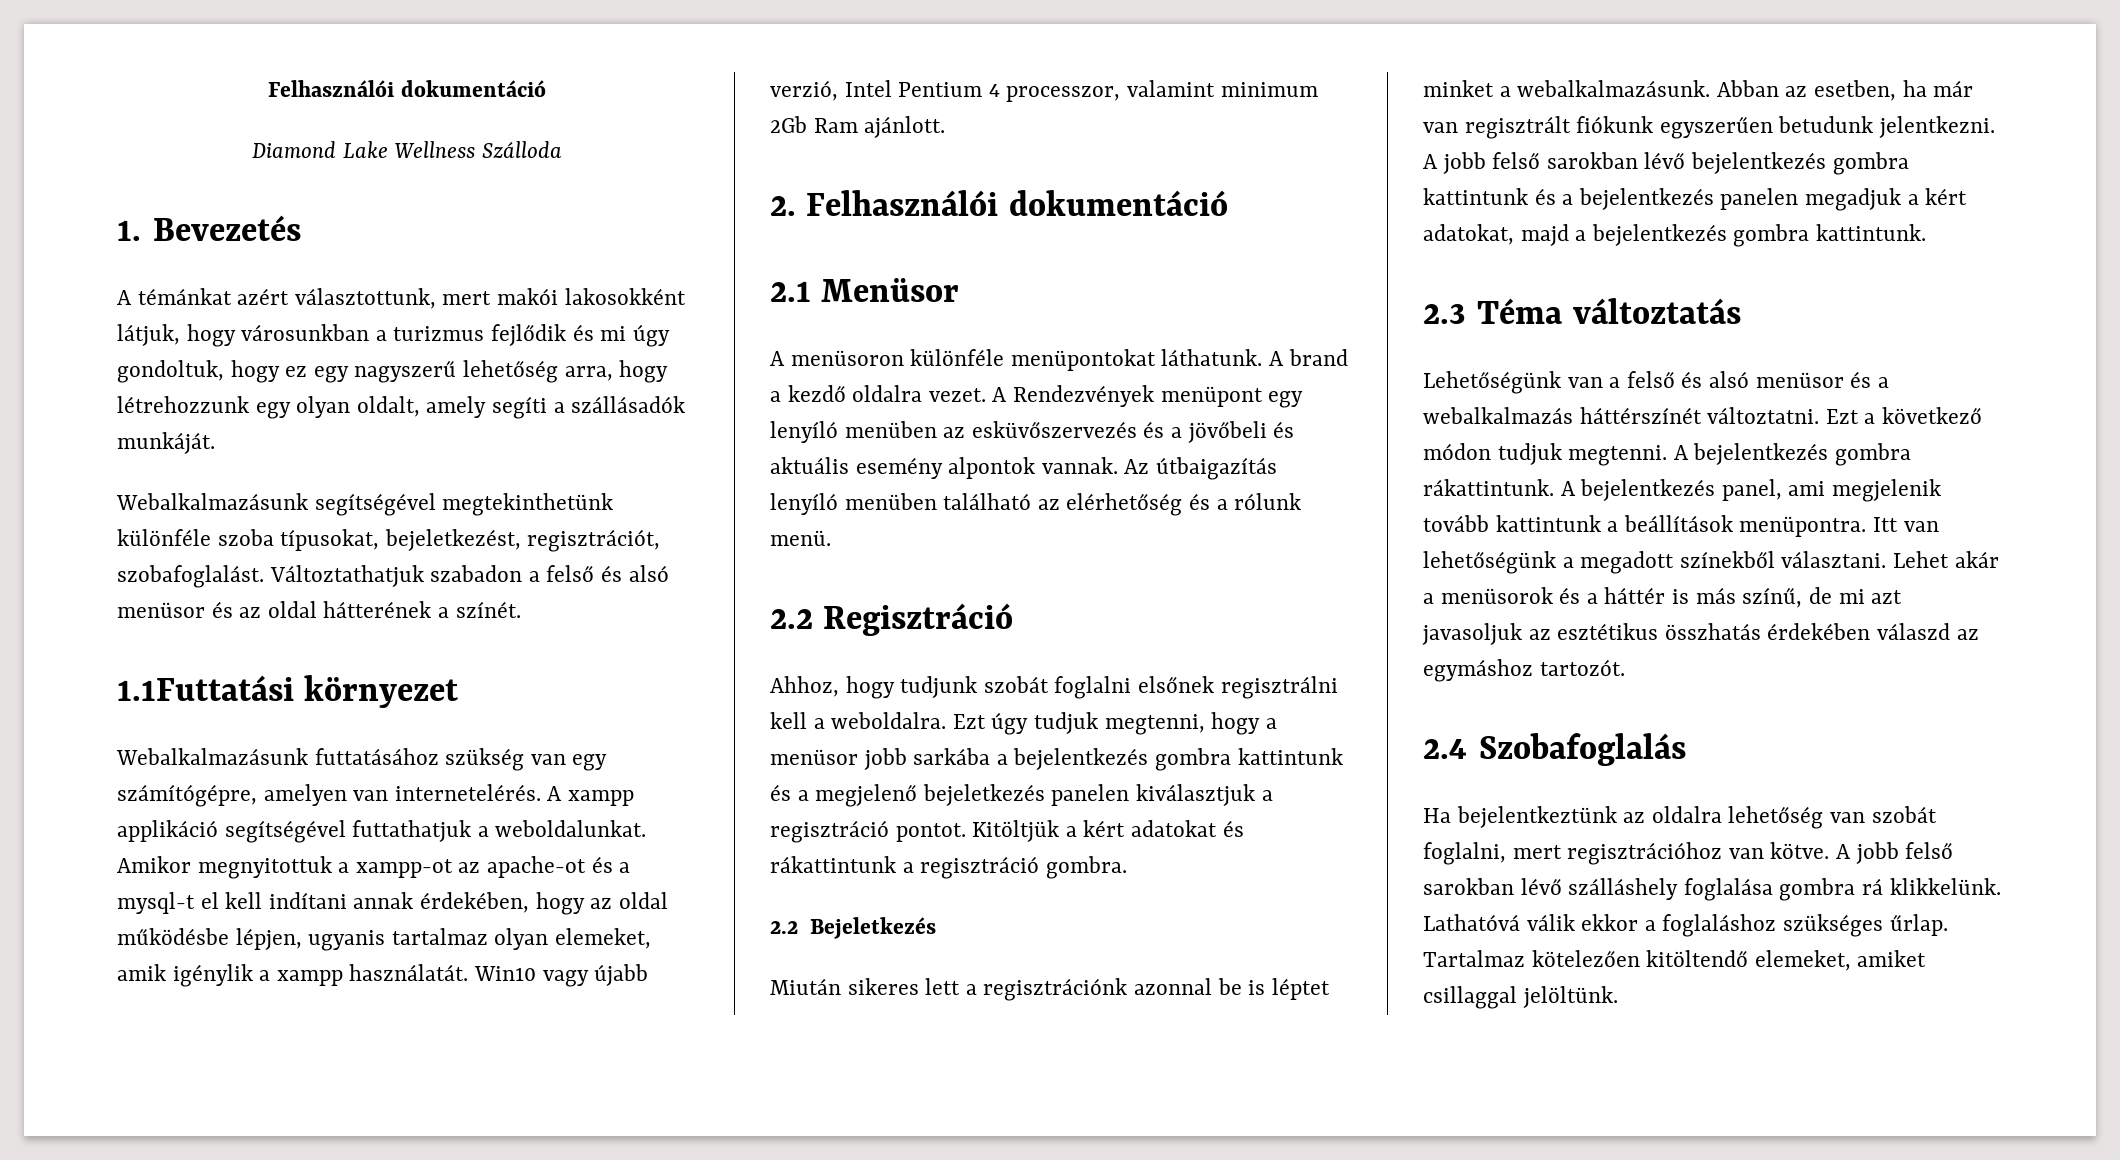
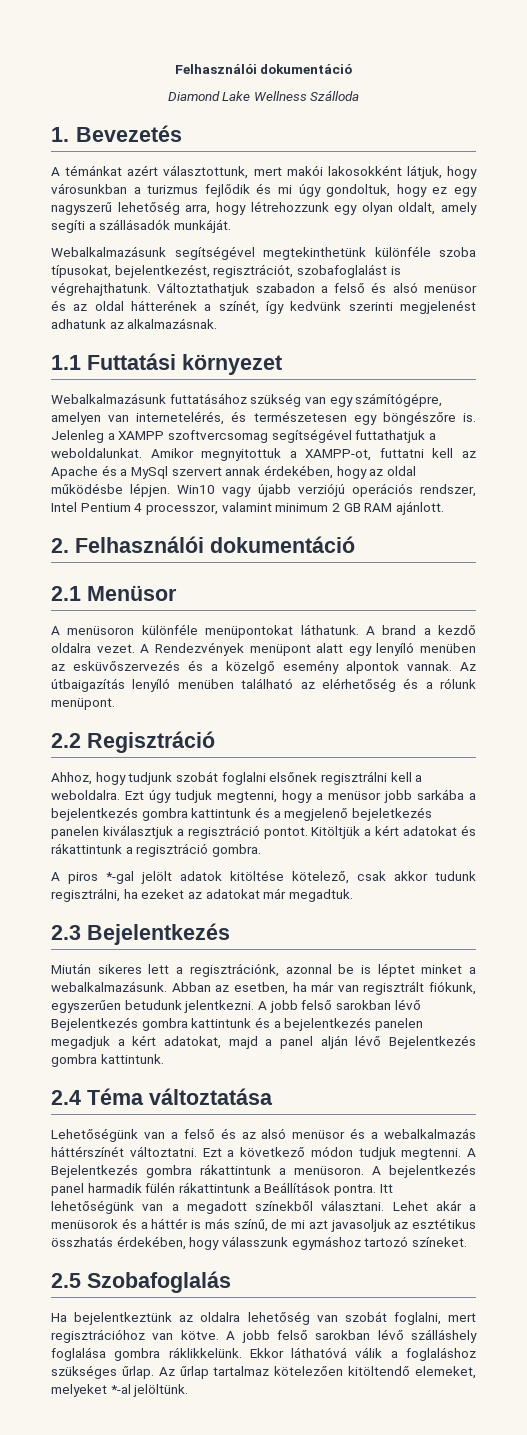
[384,529,661,552] [117,565,264,588] bejeletkezést, regisztrációt, szobafoglalást. -> [114,264,401,278] [51,282,151,296] bejelentkezést, regisztrációt, szobafoglalást is végrehajthatunk.
[455,601,521,618] [117,675,294,701] színét. // 1.1Futtatási -> [218,300,476,314] [51,318,218,329] [51,353,176,370] színét, így kedvünk szerinti megjelenést adhatunk az alkalmazásnak. // 1.1 Futtatási
[394,784,635,806] [117,820,218,842] internetelérés. A xampp applikáció -> [136,411,477,425] [51,430,268,443] internetelérés, és természetesen egy böngészőre is. Jelenleg a XAMPP szoftvercsomag
[355,856,631,878] [117,892,347,914] xampp-ot az apache-ot és a mysql-t el kell indítani -> [305,448,476,461] [51,465,222,479] XAMPP-ot, futtatni kell az Apache és a MySql szervert
[235,928,652,951] [117,964,649,987] [770,80,838,101] lépjen, ugyanis tartalmaz olyan elemeket, amik igénylik a xampp használatát. Win10 vagy újabb verzió, -> [130,483,476,497] lépjen. Win10 vagy újabb verziójú operációs rendszer,
[770,116,858,133] 2Gb Ram -> [331,503,393,512] 2 GB RAM
(1263, 396) none -> [316,643,344,653] alatt
[1187,421,1295,443] [770,457,849,474] jövőbeli és aktuális -> [226,661,275,674] közelgő
[770,530,831,546] menü. -> [51,698,115,710] menüpont.
[770,917,937,939] 2.2 Bejeletkezés -> [51,870,476,884] [51,888,353,902] [51,923,230,945] A piros *-gal jelölt adatok kitöltése kötelező, csak akkor tudunk regisztrálni, ha ezeket az adatokat már megadtuk. // 2.3 Bejelentkezés
[983,978,1128,1001] regisztrációnk -> [189,963,279,977] regisztrációnk,
[1576,116,1654,133] fiókunk -> [429,981,476,995] fiókunk,
[1691,152,1827,174] bejelentkezés -> [51,1017,138,1031] Bejelentkezés
[1591,224,1727,246] bejelentkezés -> [280,1035,477,1049] panel alján lévő Bejelentkezés
[1423,298,1741,324] 2.3 Téma változtatás -> [51,1088,273,1105] 2.4 Téma változtatása
(1703, 379) none -> [241,1132,256,1139] az
[1693,443,1912,466] [1423,479,1942,502] [1423,515,1939,537] [1423,551,1556,574] bejelentkezés gombra rákattintunk. A bejelentkezés panel, ami megjelenik tovább kattintunk a beállítások menüpontra. Itt van lehetőségünk -> [51,1164,476,1178] [51,1182,393,1196] [51,1200,164,1214] Bejelentkezés gombra rákattintunk a menüsoron. A bejelentkezés panel harmadik fülén rákattintunk a Beállítások pontra. Itt lehetőségünk van
[1767,623,1979,640] [1423,659,1625,682] [1423,739,1467,759] érdekében válaszd az egymáshoz tartozót. // 2.4 -> [116,1236,467,1250] [51,1273,81,1288] érdekében, hogy válasszunk egymáshoz tartozó színeket. // 2.5
[1862,878,2001,895] [1423,914,1639,931] rá klikkelünk. Lathatóvá válik ekkor -> [168,1347,383,1358] ráklikkelünk. Ekkor láthatóvá válik
[1423,950,1525,967] Tartalmaz -> [158,1366,270,1379] Az űrlap tartalmaz
[1857,950,1927,967] [1423,986,1517,1009] amiket csillaggal -> [51,1384,131,1397] melyeket *-al

